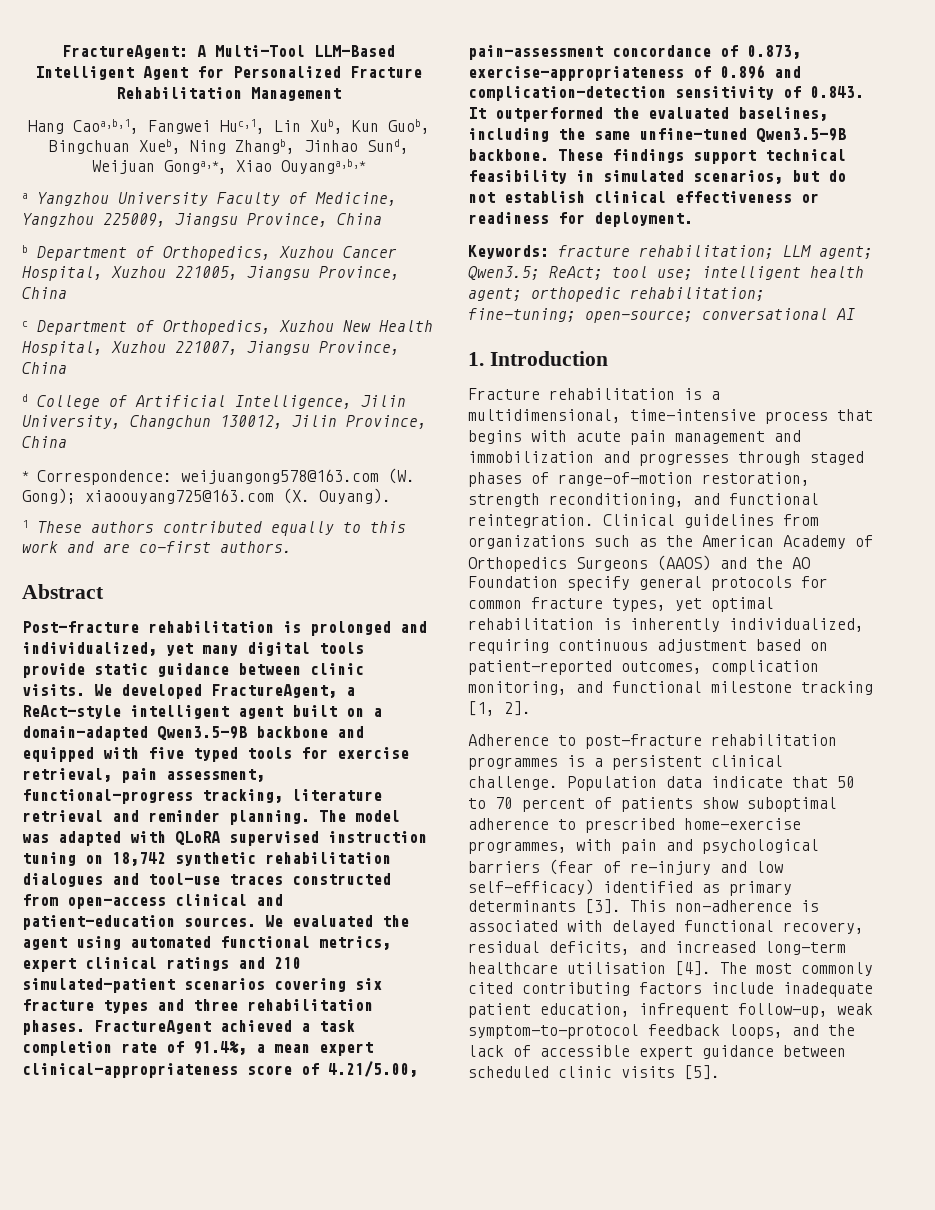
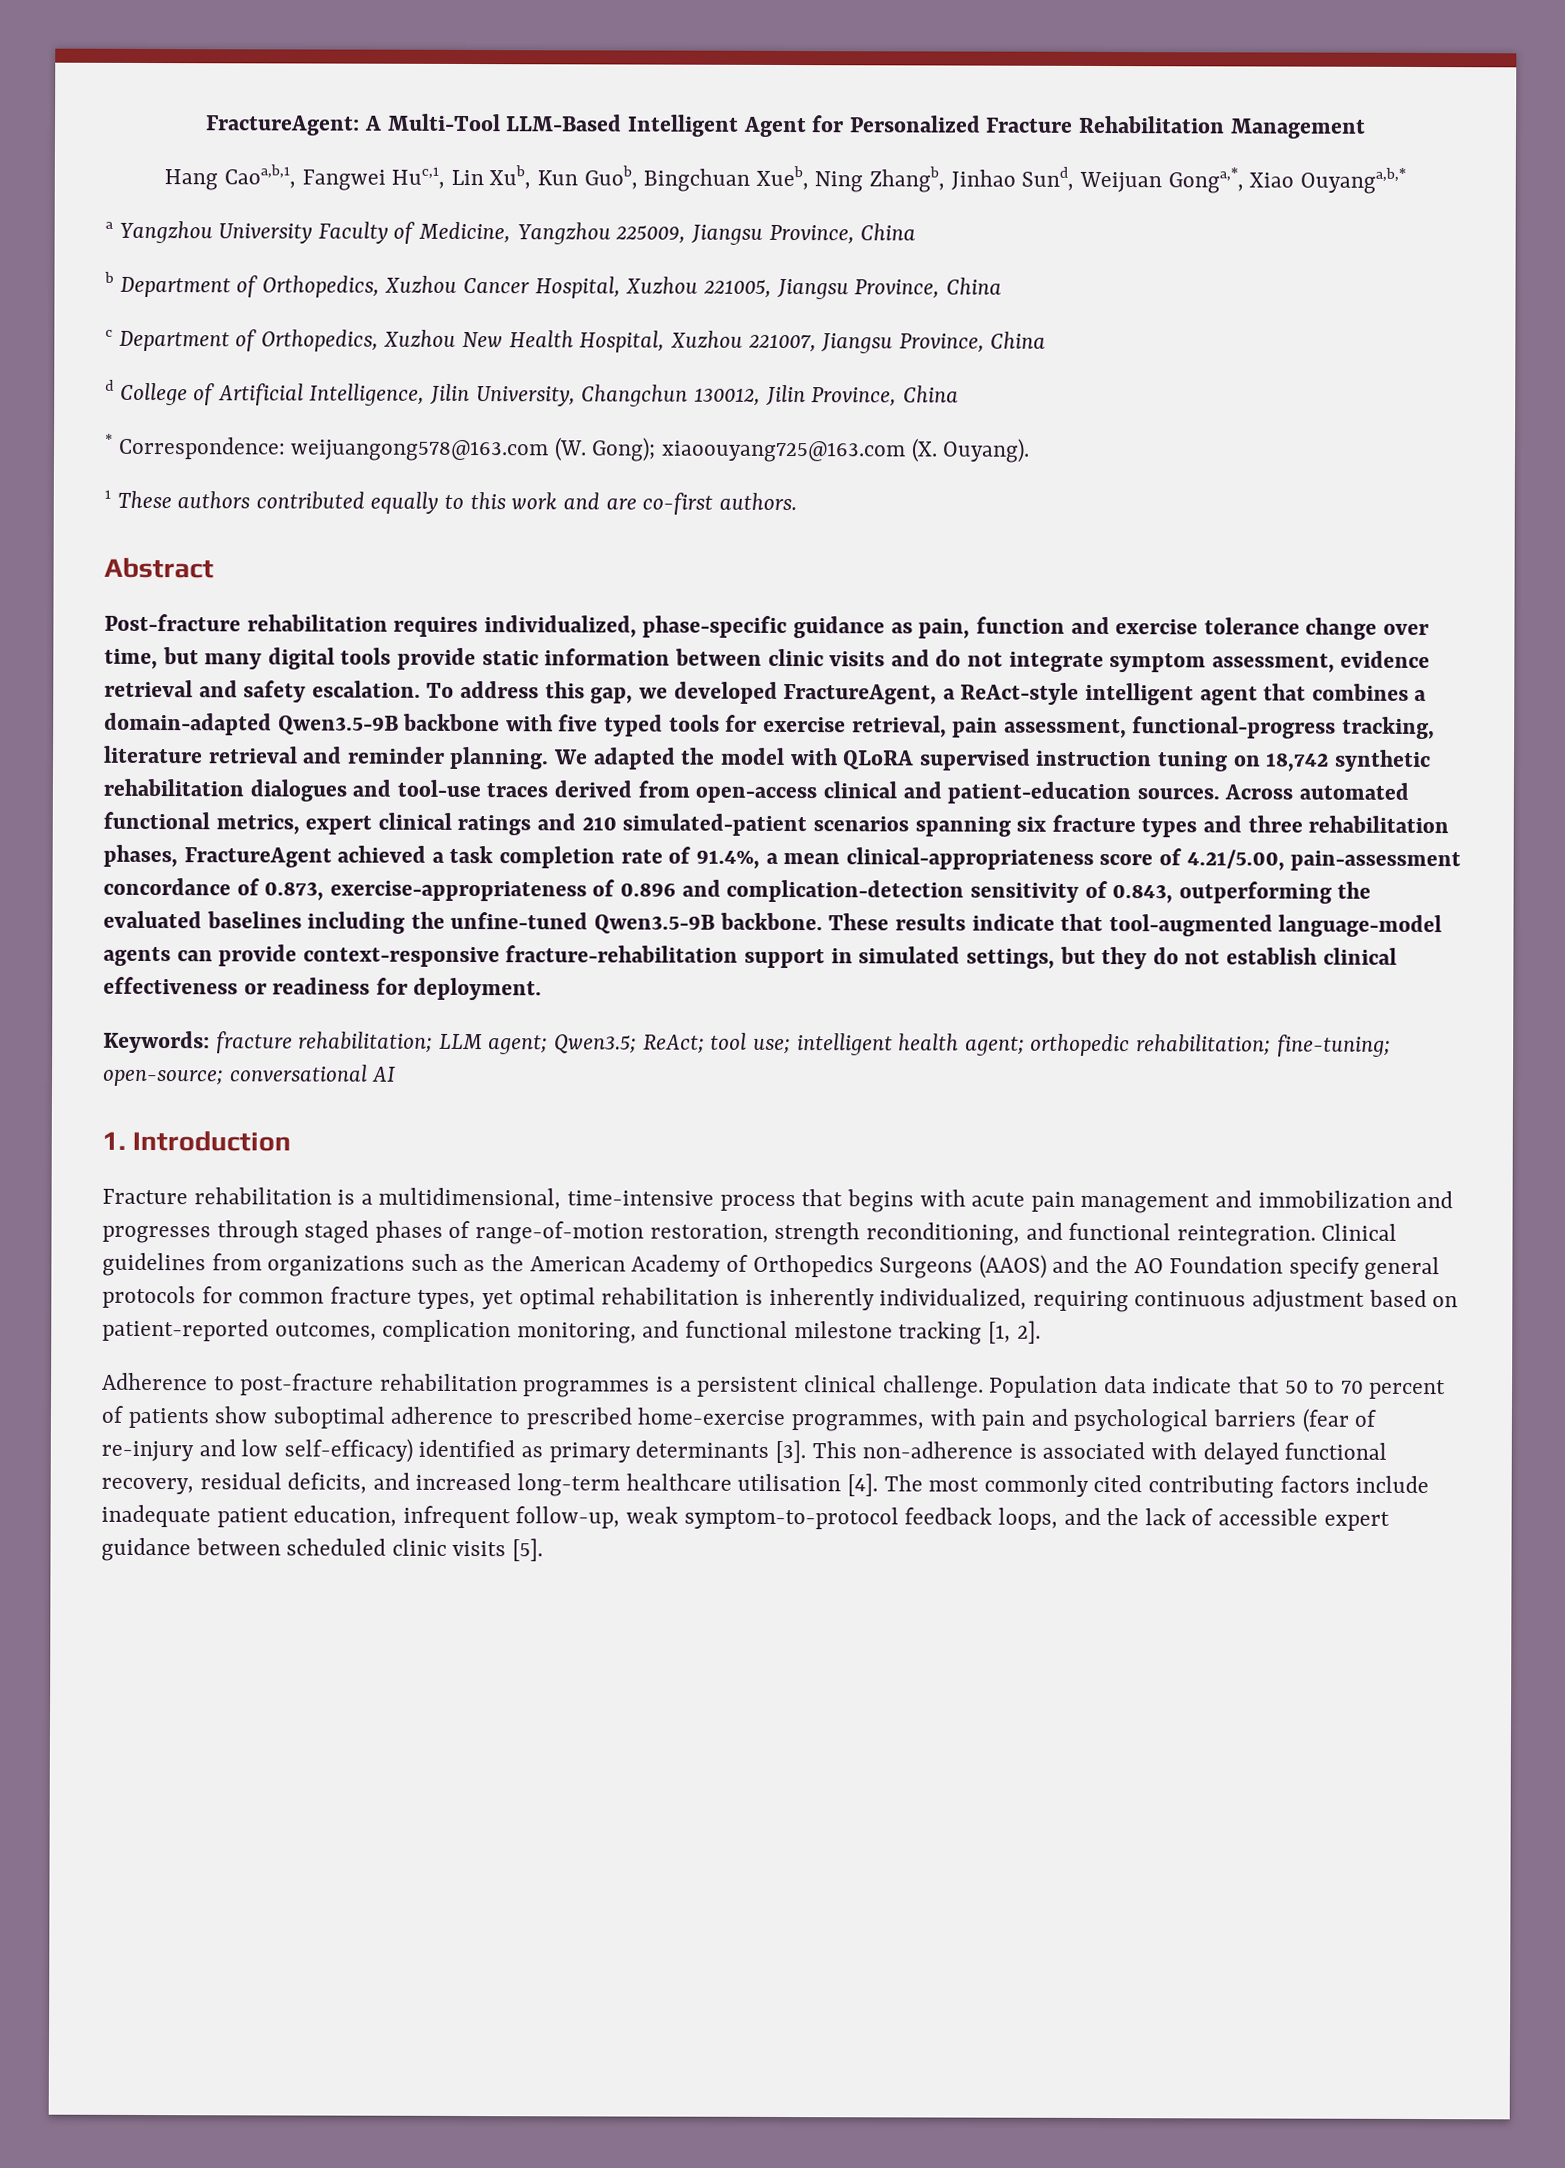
[283,621,427,636] [22,642,193,656] is prolonged and individualized, yet -> [393,615,1429,640] [104,647,199,670] requires individualized, phase-specific guidance as pain, function and exercise tolerance change over time, but
[157,663,229,677] guidance -> [544,648,671,666] information
[22,684,112,696] visits. We -> [829,649,1431,673] [104,679,668,704] visits and do not integrate symptom assessment, evidence retrieval and safety escalation. To address this gap, we
[292,705,364,717] built on -> [1263,683,1409,701] that combines
[337,726,364,738] [22,747,94,762] and equipped -> (501, 722) none
[319,810,400,822] [22,831,121,846] The model was adapted -> [554,747,785,770] We adapted the model
[292,873,391,885] constructed -> [554,780,633,798] derived
[265,915,409,927] [22,936,121,950] We evaluated the agent using -> [1224,784,1294,800] Across
[274,978,346,992] covering -> [914,816,1011,837] spanning
[22,1020,85,1035] phases. -> [103,844,178,868] phases,
[319,1042,373,1056] expert -> (841, 859) none
[810,86,864,98] [468,107,603,122] 0.843. It outperformed -> [1112,881,1332,904] 0.843, outperforming
[738,107,828,121] baselines, -> [206,911,302,929] baselines
[594,131,630,140] same -> (445, 920) none
[612,149,846,164] [468,170,819,184] findings support technical feasibility in simulated scenarios, but -> [894,913,1443,938] [103,944,1148,970] results indicate that tool-augmented language-model agents can provide context-responsive fracture-rehabilitation support in simulated settings, but they

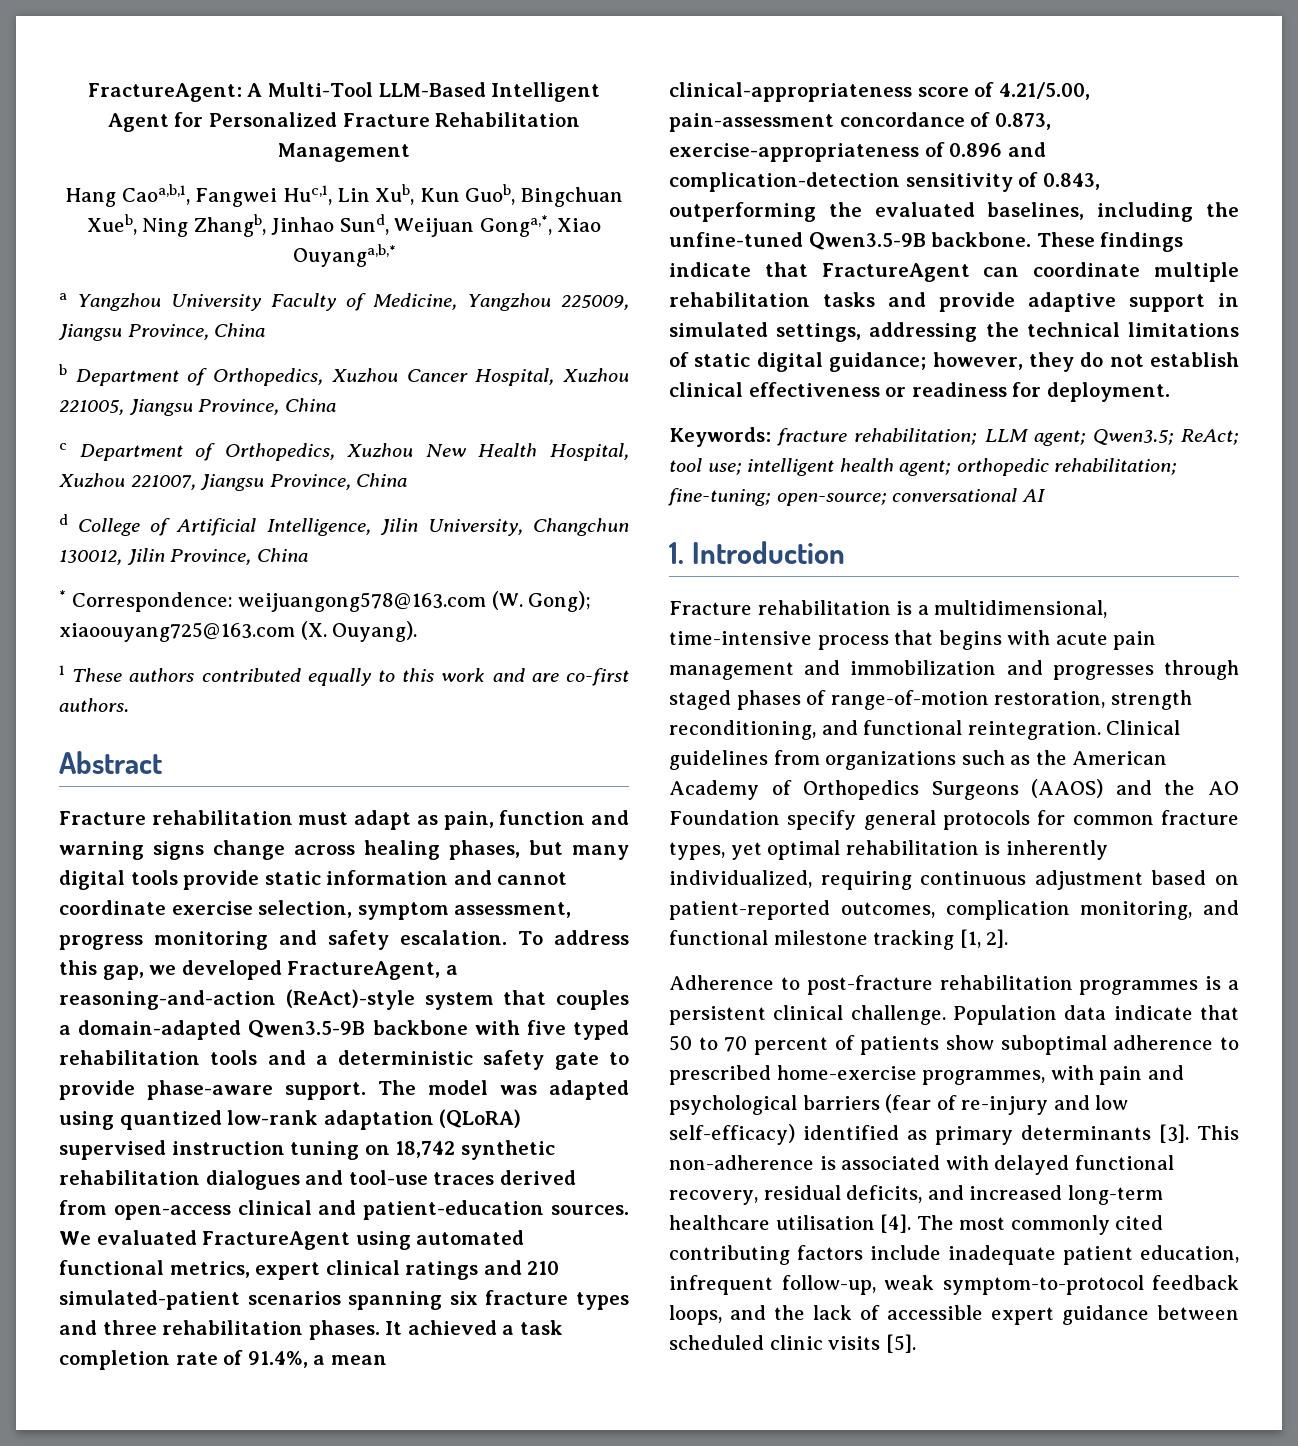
[104,613,1429,640] [104,648,158,670] Post-fracture rehabilitation requires individualized, phase-specific guidance as pain, function and exercise tolerance change over time, -> [59,810,629,830] [59,840,520,860] Fracture rehabilitation must adapt as pain, function and warning signs change across healing phases,
[674,648,1431,673] [104,679,193,698] between clinic visits and do not integrate symptom assessment, evidence retrieval -> [453,870,568,885] [59,900,572,920] [59,931,269,950] and cannot coordinate exercise selection, symptom assessment, progress monitoring
[960,682,1409,706] ReAct-style intelligent agent that combines -> [59,989,629,1010] reasoning-and-action (ReAct)-style system that couples
[668,714,1435,740] [104,745,915,770] tools for exercise retrieval, pain assessment, functional-progress tracking, literature retrieval and reminder planning. We adapted the model with QLoRA -> [59,1050,629,1070] [59,1080,629,1100] [59,1109,522,1130] rehabilitation tools and a deterministic safety gate to provide phase-aware support. The model was adapted using quantized low-rank adaptation (QLoRA)
[1224,784,1294,800] Across -> [59,1230,411,1250] We evaluated FractureAgent using
[103,844,332,868] phases, FractureAgent -> [308,1320,403,1340] phases. It
[206,911,302,929] baselines -> [987,202,1085,220] baselines,
[894,913,1443,938] [103,944,1096,969] results indicate that tool-augmented language-model agents can provide context-responsive fracture-rehabilitation support in simulated settings, but -> [1100,232,1184,252] [669,262,1239,282] [669,292,1239,312] [669,322,1239,342] [669,352,1023,372] findings indicate that FractureAgent can coordinate multiple rehabilitation tasks and provide adaptive support in simulated settings, addressing the technical limitations of static digital guidance; however,

